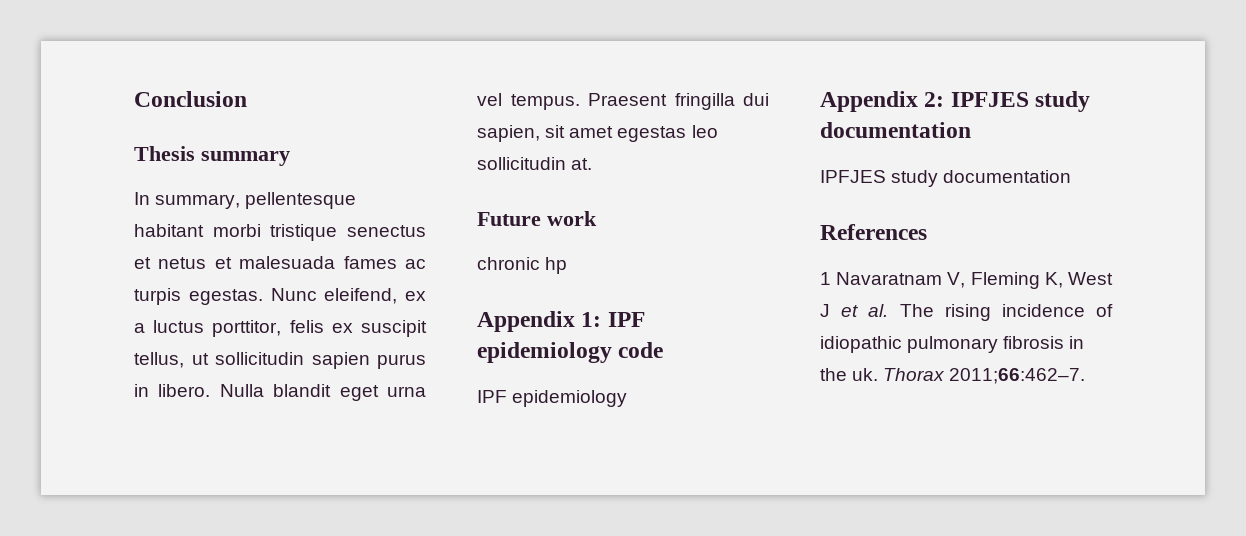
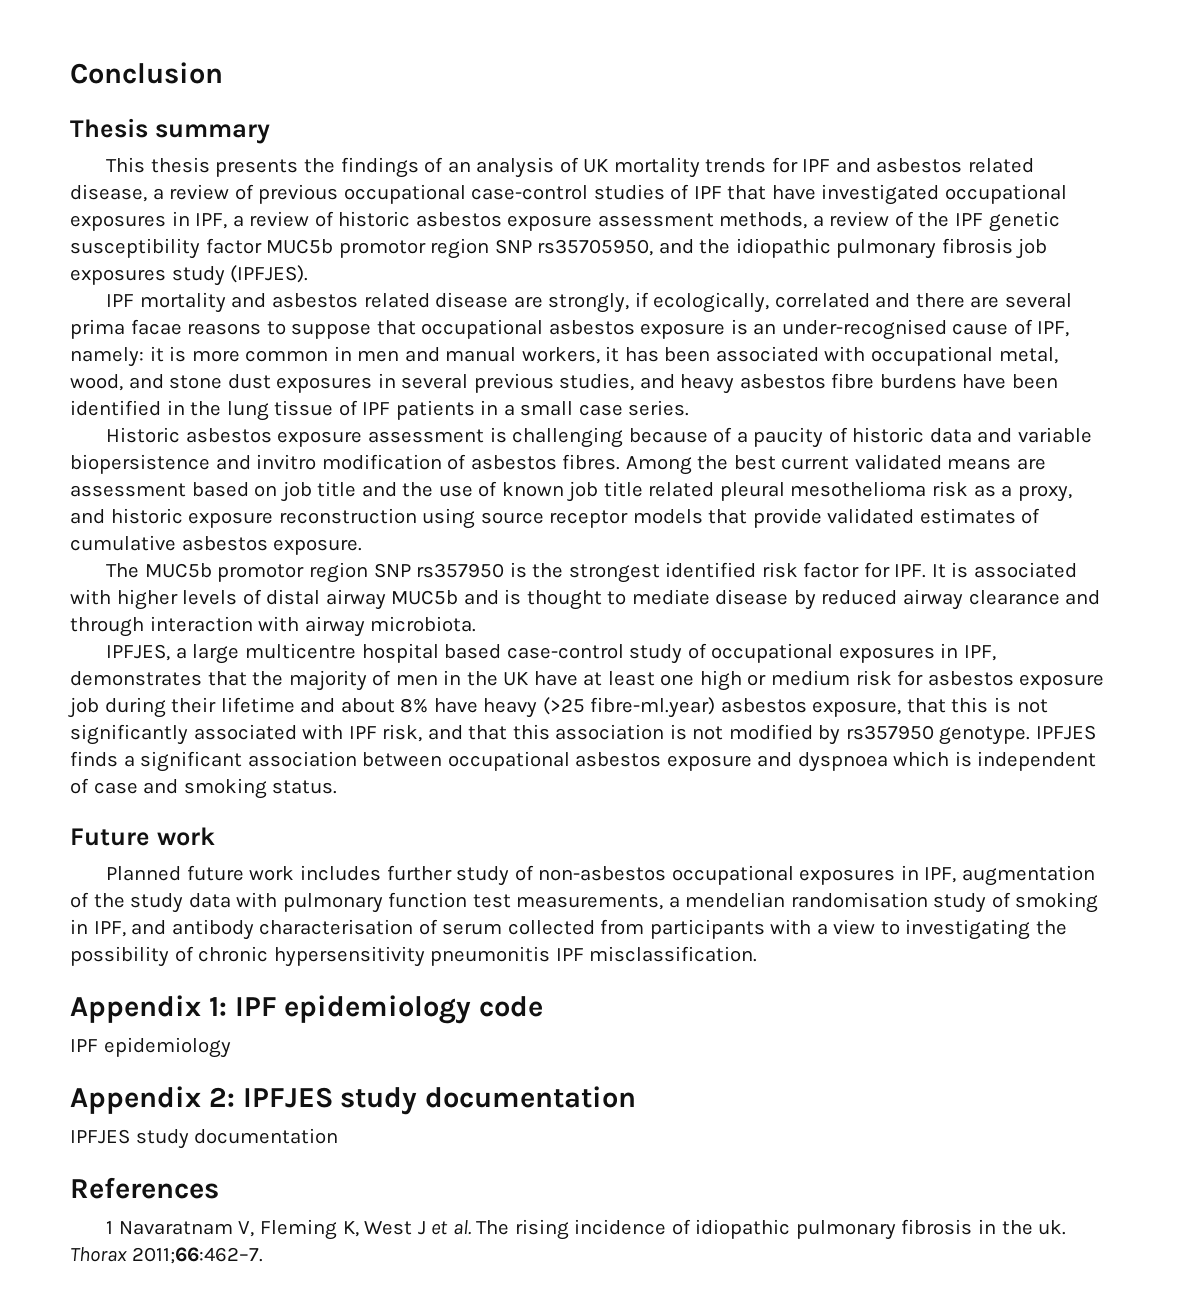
[134,192,357,209] [134,224,426,241] [134,256,426,269] [134,288,426,305] [134,320,428,337] [134,352,426,369] [134,384,426,401] [477,93,769,110] [477,125,718,142] [477,157,593,170] [477,211,597,226] [477,257,568,274] In summary, pellentesque habitant morbi tristique senectus et netus et malesuada fames ac turpis egestas. Nunc eleifend, ex a luctus porttitor, felis ex suscipit tellus, ut sollicitudin sapien purus in libero. Nulla blandit eget urna vel tempus. Praesent fringilla dui sapien, sit amet egestas leo sollicitudin at. // Future work // chronic hp -> [106,157,1034,178] [70,184,1067,205] [70,211,1060,232] [70,238,1048,259] [70,265,309,286] [106,292,1072,313] [70,319,1070,340] [70,346,1058,367] [70,373,1059,394] [70,400,690,421] [106,427,1092,448] [70,454,1046,475] [70,481,1072,502] [70,508,1041,529] [70,535,363,555] [106,562,1077,583] [70,589,1101,610] [70,616,477,637] [106,643,996,664] [70,670,1105,691] [68,697,1048,718] [70,724,1097,745] [70,751,1097,772] [70,778,338,799] [70,827,215,846] [106,865,1095,886] [70,892,1099,913] [70,919,1068,940] [70,946,758,967] This thesis presents the findings of an analysis of UK mortality trends for IPF and asbestos related disease, a review of previous occupational case-control studies of IPF that have investigated occupational exposures in IPF, a review of historic asbestos exposure assessment methods, a review of the IPF genetic susceptibility factor MUC5b promotor region SNP rs35705950, and the idiopathic pulmonary fibrosis job exposures study (IPFJES). // IPF mortality and asbestos related disease are strongly, if ecologically, correlated and there are several prima facae reasons to suppose that occupational asbestos exposure is an under-recognised cause of IPF, namely: it is more common in men and manual workers, it has been associated with occupational metal, wood, and stone dust exposures in several previous studies, and heavy asbestos fibre burdens have been identified in the lung tissue of IPF patients in a small case series. // Historic asbestos exposure assessment is challenging because of a paucity of historic data and variable biopersistence and invitro modification of asbestos fibres. Among the best current validated means are assessment based on job title and the use of known job title related pleural mesothelioma risk as a proxy, and historic exposure reconstruction using source receptor models that provide validated estimates of cumulative asbestos exposure. // The MUC5b promotor region SNP rs357950 is the strongest identified risk factor for IPF. It is associated with higher levels of distal airway MUC5b and is thought to mediate disease by reduced airway clearance and through interaction with airway microbiota. // IPFJES, a large multicentre hospital based case-control study of occupational exposures in IPF, demonstrates that the majority of men in the UK have at least one high or medium risk for asbestos exposure job during their lifetime and about 8% have heavy (>25 fibre-ml.year) asbestos exposure, that this is not significantly associated with IPF risk, and that this association is not modified by rs357950 genotype. IPFJES finds a significant association between occupational asbestos exposure and dyspnoea which is independent of case and smoking status. // Future work // Planned future work includes further study of non-asbestos occupational exposures in IPF, augmentation of the study data with pulmonary function test measurements, a mendelian randomisation study of smoking in IPF, and antibody characterisation of serum collected from participants with a view to investigating the possibility of chronic hypersensitivity pneumonitis IPF misclassification.

